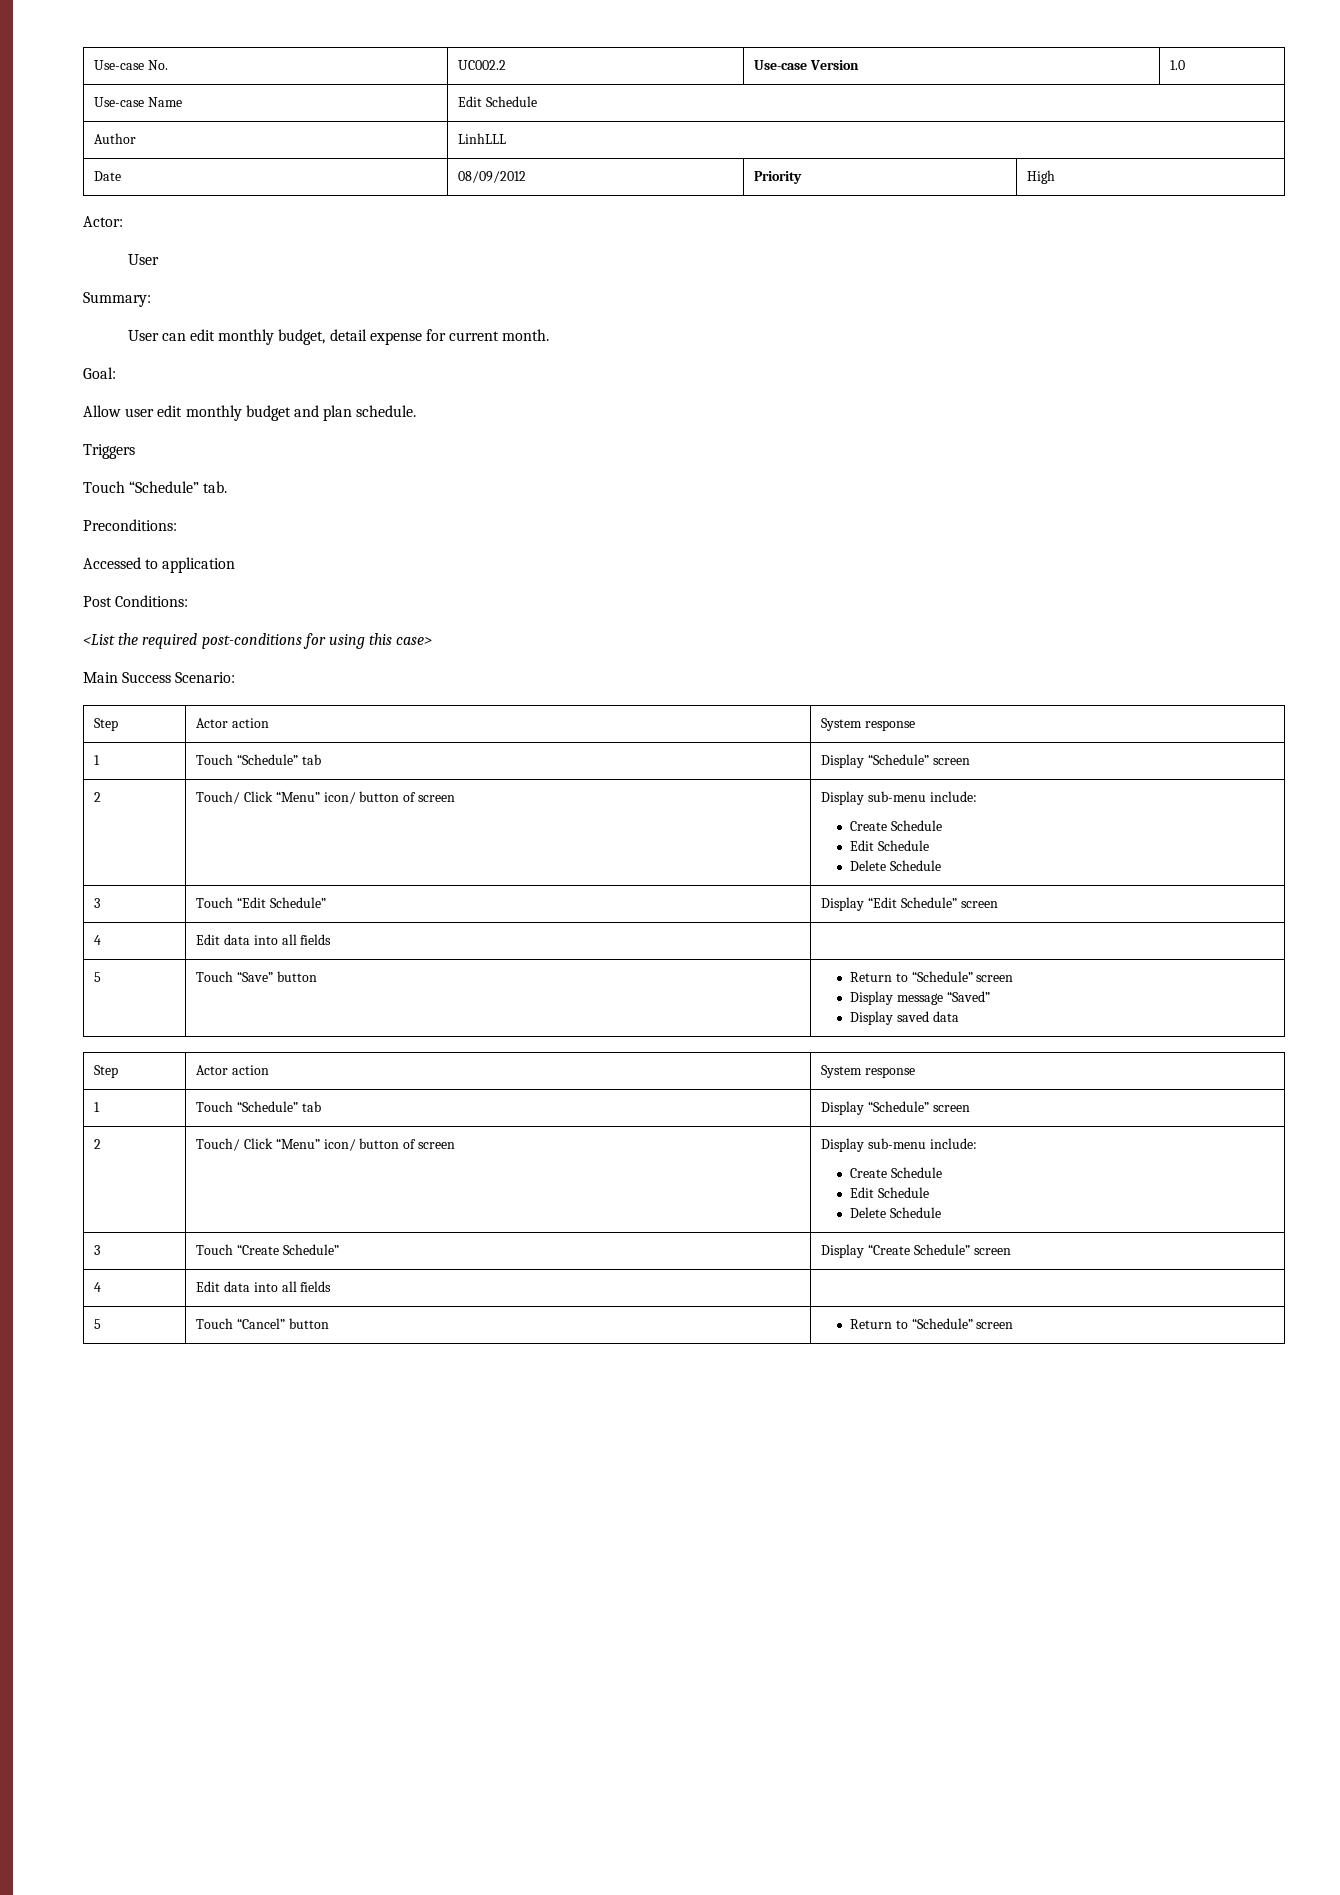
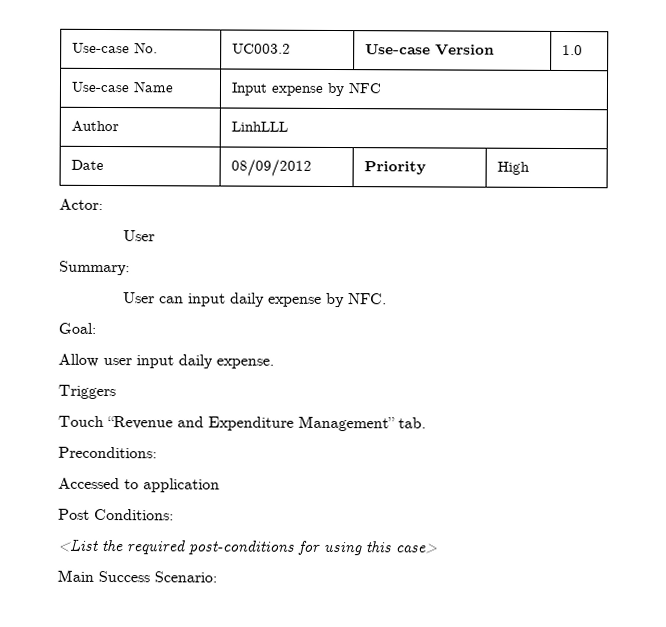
[458,60,507,70] UC002.2 -> [231,43,291,54] UC003.2
[458,96,538,107] Edit Schedule -> [230,82,382,97] Input expense by NFC
[189,329,550,345] [83,367,116,379] [83,405,417,421] [83,444,135,459] [83,481,200,493] edit monthly budget, detail expense for current month. // Goal: // Allow user edit monthly budget and plan schedule. // Triggers // Touch “Schedule” -> [187,292,387,308] [58,322,96,334] [58,353,274,369] [58,384,116,400] [58,415,395,432] input daily expense by NFC. // Goal: // Allow user input daily expense. // Triggers // Touch “Revenue and Expenditure Management”
[94,718,119,731] [196,718,270,728] [821,718,916,731] [94,755,101,765] [196,754,321,765] [821,754,970,768] [94,792,102,802] [196,791,455,804] [821,791,977,805] [850,820,942,831] [850,840,929,851] [850,860,941,871] [94,898,101,908] [196,897,326,908] [821,897,998,911] [94,935,102,945] [196,934,332,945] [94,972,102,982] [196,971,317,982] [850,971,1014,982] [850,991,990,1005] [850,1011,959,1025] [94,1065,119,1078] [196,1065,270,1075] [821,1065,916,1078] [94,1102,101,1112] [196,1101,321,1112] [821,1101,970,1115] [94,1139,102,1149] [196,1138,455,1151] [821,1138,977,1152] [850,1167,942,1178] [850,1187,929,1198] [850,1207,941,1218] [94,1245,101,1255] [196,1244,339,1255] [821,1244,1011,1258] [94,1282,102,1292] [196,1281,332,1292] [94,1319,102,1329] [196,1318,329,1329] [850,1318,1014,1329] // Step | Actor action | System response // 1 | Touch “Schedule” tab | Display “Schedule” screen // 2 | Touch/ Click “Menu” icon/ button of screen | Display sub-menu include: // Create Schedule // Edit Schedule // Delete Schedule // 3 | Touch “Edit Schedule” | Display “Edit Schedule” screen // 4 | Edit data into all fields | // 5 | Touch “Save” button | Return to “Schedule” screen // Display message “Saved” // Display saved data // Step | Actor action | System response // 1 | Touch “Schedule” tab | Display “Schedule” screen // 2 | Touch/ Click “Menu” icon/ button of screen | Display sub-menu include: // Create Schedule // Edit Schedule // Delete Schedule // 3 | Touch “Create Schedule” | Display “Create Schedule” screen // 4 | Edit data into all fields | // 5 | Touch “Cancel” button | Return to “Schedule” screen -> (217, 577) none

